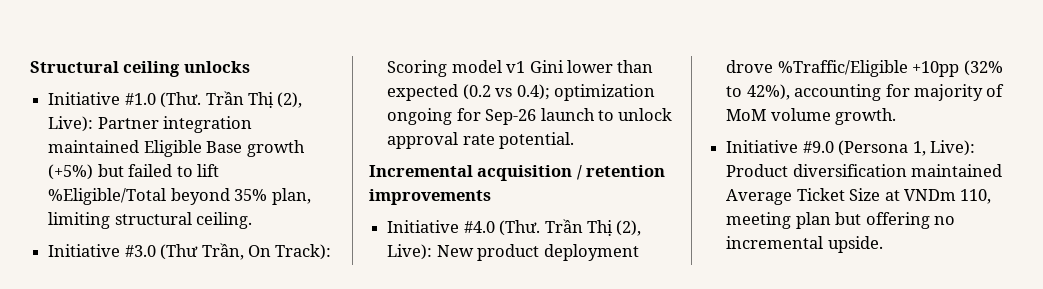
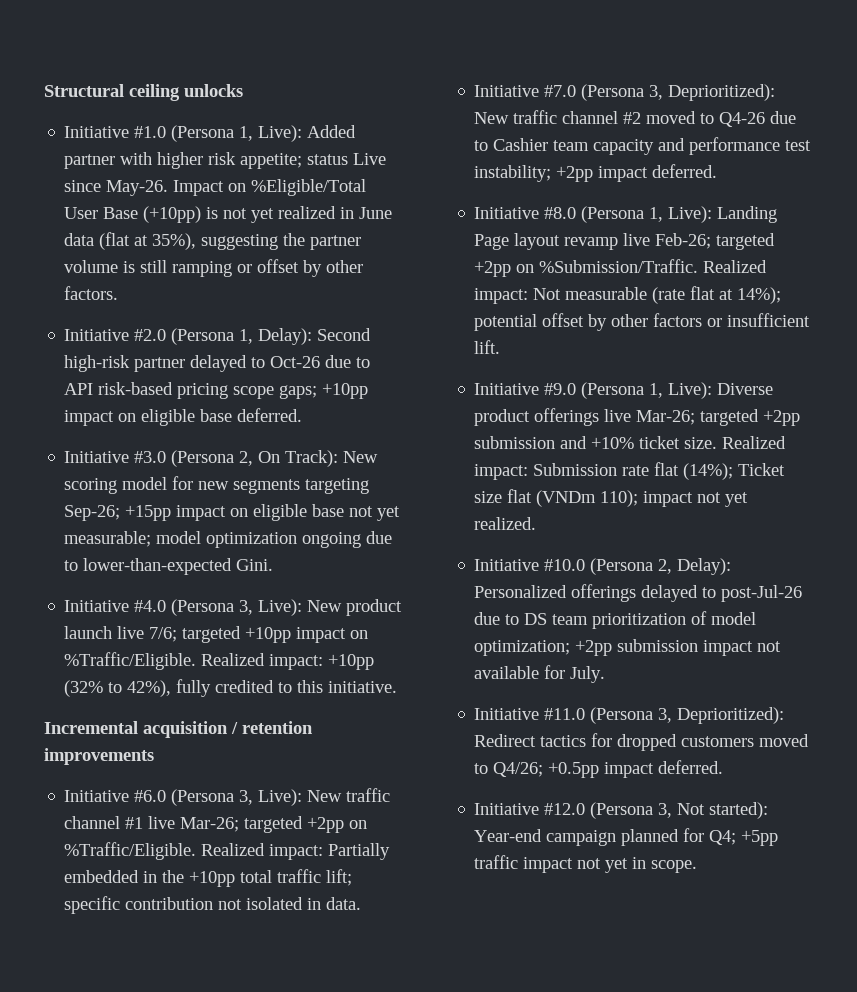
[160,91,303,108] [48,116,253,133] [48,140,305,157] [48,164,219,180] [48,188,311,205] [48,212,253,229] [48,243,332,260] [387,60,654,77] [387,84,655,101] [387,108,673,125] [387,132,575,149] (Thư. Trần Thị (2), Live): Partner integration maintained Eligible Base growth (+5%) but failed to lift %Eligible/Total beyond 35% plan, limiting structural ceiling. // Initiative #3.0 (Thư Trần, On Track): Scoring model v1 Gini lower than expected (0.2 vs 0.4); optimization ongoing for Sep-26 launch to unlock approval rate potential. -> [171,125,357,142] [64,152,387,169] [64,179,367,196] [64,206,393,223] [64,232,362,250] [64,259,364,277] [64,286,119,300] [64,328,372,345] [64,355,371,372] [64,382,369,399] [64,408,303,426] [64,450,379,467] [64,476,370,494] [64,504,401,521] [64,531,393,548] [64,558,274,575] [64,599,403,616] [64,626,369,643] [64,652,375,670] [64,679,398,697] (Persona 1, Live): Added partner with higher risk appetite; status Live since May-26. Impact on %Eligible/Total User Base (+10pp) is not yet realized in June data (flat at 35%), suggesting the partner volume is still ramping or offset by other factors. // Initiative #2.0 (Persona 1, Delay): Second high-risk partner delayed to Oct-26 due to API risk-based pricing scope gaps; +10pp impact on eligible base deferred. // Initiative #3.0 (Persona 2, On Track): New scoring model for new segments targeting Sep-26; +15pp impact on eligible base not yet measurable; model optimization ongoing due to lower-than-expected Gini. // Initiative #4.0 (Persona 3, Live): New product launch live 7/6; targeted +10pp impact on %Traffic/Eligible. Realized impact: +10pp (32% to 42%), fully credited to this initiative.
[463,219,642,236] [387,244,639,261] [726,60,1003,77] [726,84,1005,101] [726,108,897,125] #4.0 (Thư. Trần Thị (2), Live): New product deployment drove %Traffic/Eligible +10pp (32% to 42%), accounting for majority of MoM volume growth. -> [134,788,391,806] [64,816,368,833] [64,842,391,860] [64,869,353,887] [64,896,362,914] [474,84,776,101] [474,110,797,127] [474,137,812,155] [474,164,718,182] [474,206,778,223] [474,233,776,250] [474,259,768,277] [474,286,782,304] [474,313,811,331] [474,340,501,354] #6.0 (Persona 3, Live): New traffic channel #1 live Mar-26; targeted +2pp on %Traffic/Eligible. Realized impact: Partially embedded in the +10pp total traffic lift; specific contribution not isolated in data. // Initiative #7.0 (Persona 3, Deprioritized): New traffic channel #2 moved to Q4-26 due to Cashier team capacity and performance test instability; +2pp impact deferred. // Initiative #8.0 (Persona 1, Live): Landing Page layout revamp live Feb-26; targeted +2pp on %Submission/Traffic. Realized impact: Not measurable (rate flat at 14%); potential offset by other factors or insufficient lift.
[726,164,1003,177] [726,188,992,205] [726,212,955,229] [726,236,883,253] Product diversification maintained Average Ticket Size at VNDm 110, meeting plan but offering no incremental upside. -> [717,383,774,395] [474,408,801,426] [474,436,787,449] [474,462,786,480] [474,489,749,507] [474,517,537,530] [474,558,732,575] [474,584,803,602] [474,611,757,629] [474,639,782,656] [474,665,606,683] [474,707,785,724] [474,733,810,751] [474,760,724,778] [474,802,769,819] [474,828,779,846] [474,855,698,873] Diverse product offerings live Mar-26; targeted +2pp submission and +10% ticket size. Realized impact: Submission rate flat (14%); Ticket size flat (VNDm 110); impact not yet realized. // Initiative #10.0 (Persona 2, Delay): Personalized offerings delayed to post-Jul-26 due to DS team prioritization of model optimization; +2pp submission impact not available for July. // Initiative #11.0 (Persona 3, Deprioritized): Redirect tactics for dropped customers moved to Q4/26; +0.5pp impact deferred. // Initiative #12.0 (Persona 3, Not started): Year-end campaign planned for Q4; +5pp traffic impact not yet in scope.

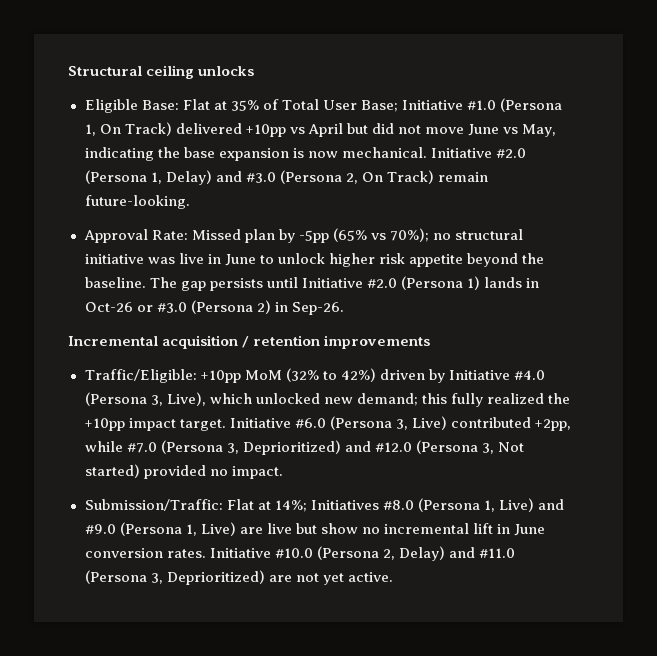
[64,125,357,142] [64,152,387,169] [64,179,367,196] [64,206,393,223] [64,232,362,250] [64,259,364,277] [64,286,119,300] [64,328,372,345] [64,355,371,372] [64,382,369,399] [64,408,303,426] [64,450,379,467] [64,476,370,494] [64,504,401,521] [64,531,393,548] [64,558,274,575] [64,599,403,616] [64,626,369,643] [64,652,375,670] [64,679,398,697] Initiative #1.0 (Persona 1, Live): Added partner with higher risk appetite; status Live since May-26. Impact on %Eligible/Total User Base (+10pp) is not yet realized in June data (flat at 35%), suggesting the partner volume is still ramping or offset by other factors. // Initiative #2.0 (Persona 1, Delay): Second high-risk partner delayed to Oct-26 due to API risk-based pricing scope gaps; +10pp impact on eligible base deferred. // Initiative #3.0 (Persona 2, On Track): New scoring model for new segments targeting Sep-26; +15pp impact on eligible base not yet measurable; model optimization ongoing due to lower-than-expected Gini. // Initiative #4.0 (Persona 3, Live): New product launch live 7/6; targeted +10pp impact on %Traffic/Eligible. Realized impact: +10pp (32% to 42%), fully credited to this initiative. -> [84,98,563,113] [84,122,557,137] [84,147,526,161] [84,170,488,185] [84,195,190,209] [83,228,523,243] [84,253,545,267] [84,276,539,291] [84,300,344,315] Eligible Base: Flat at 35% of Total User Base; Initiative #1.0 (Persona 1, On Track) delivered +10pp vs April but did not move June vs May, indicating the base expansion is now mechanical. Initiative #2.0 (Persona 1, Delay) and #3.0 (Persona 2, On Track) remain future-looking. // Approval Rate: Missed plan by -5pp (65% vs 70%); no structural initiative was live in June to unlock higher risk appetite beyond the baseline. The gap persists until Initiative #2.0 (Persona 1) lands in Oct-26 or #3.0 (Persona 2) in Sep-26.
[64,788,391,806] [64,816,368,833] [64,842,391,860] [64,869,353,887] [64,896,362,914] [474,84,776,101] [474,110,797,127] [474,137,812,155] [474,164,718,182] [474,206,778,223] [474,233,776,250] [474,259,768,277] [474,286,782,304] [474,313,811,331] [474,340,501,354] [474,382,774,399] [474,408,801,426] [474,436,787,449] [474,462,786,480] [474,489,749,507] [474,517,537,530] [474,558,732,575] [474,584,803,602] [474,611,757,629] [474,639,782,656] [474,665,606,683] [474,707,785,724] [474,733,810,751] [474,760,724,778] [474,802,769,819] [474,828,779,846] [474,855,698,873] Initiative #6.0 (Persona 3, Live): New traffic channel #1 live Mar-26; targeted +2pp on %Traffic/Eligible. Realized impact: Partially embedded in the +10pp total traffic lift; specific contribution not isolated in data. // Initiative #7.0 (Persona 3, Deprioritized): New traffic channel #2 moved to Q4-26 due to Cashier team capacity and performance test instability; +2pp impact deferred. // Initiative #8.0 (Persona 1, Live): Landing Page layout revamp live Feb-26; targeted +2pp on %Submission/Traffic. Realized impact: Not measurable (rate flat at 14%); potential offset by other factors or insufficient lift. // Initiative #9.0 (Persona 1, Live): Diverse product offerings live Mar-26; targeted +2pp submission and +10% ticket size. Realized impact: Submission rate flat (14%); Ticket size flat (VNDm 110); impact not yet realized. // Initiative #10.0 (Persona 2, Delay): Personalized offerings delayed to post-Jul-26 due to DS team prioritization of model optimization; +2pp submission impact not available for July. // Initiative #11.0 (Persona 3, Deprioritized): Redirect tactics for dropped customers moved to Q4/26; +0.5pp impact deferred. // Initiative #12.0 (Persona 3, Not started): Year-end campaign planned for Q4; +5pp traffic impact not yet in scope. -> [84,368,545,383] [84,392,570,407] [84,416,571,431] [84,440,524,455] [84,464,283,479] [84,498,564,512] [84,522,546,536] [84,546,515,561] [84,570,393,585] Traffic/Eligible: +10pp MoM (32% to 42%) driven by Initiative #4.0 (Persona 3, Live), which unlocked new demand; this fully realized the +10pp impact target. Initiative #6.0 (Persona 3, Live) contributed +2pp, while #7.0 (Persona 3, Deprioritized) and #12.0 (Persona 3, Not started) provided no impact. // Submission/Traffic: Flat at 14%; Initiatives #8.0 (Persona 1, Live) and #9.0 (Persona 1, Live) are live but show no incremental lift in June conversion rates. Initiative #10.0 (Persona 2, Delay) and #11.0 (Persona 3, Deprioritized) are not yet active.

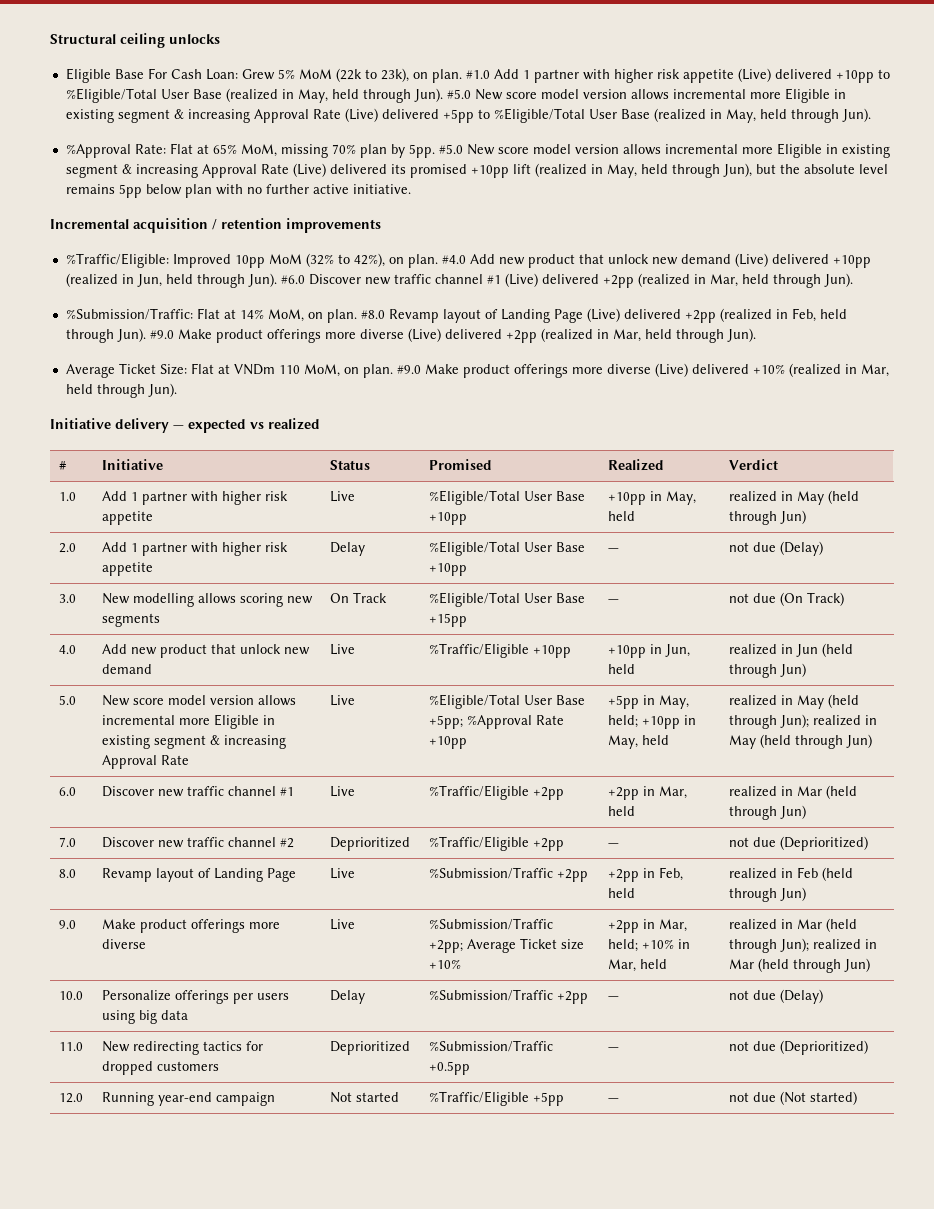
[141,98,563,112] [84,122,557,137] [84,147,526,161] [84,170,488,185] [84,195,190,209] [83,228,523,243] [84,253,545,267] [84,276,539,291] [84,300,344,315] Base: Flat at 35% of Total User Base; Initiative #1.0 (Persona 1, On Track) delivered +10pp vs April but did not move June vs May, indicating the base expansion is now mechanical. Initiative #2.0 (Persona 1, Delay) and #3.0 (Persona 2, On Track) remain future-looking. // Approval Rate: Missed plan by -5pp (65% vs 70%); no structural initiative was live in June to unlock higher risk appetite beyond the baseline. The gap persists until Initiative #2.0 (Persona 1) lands in Oct-26 or #3.0 (Persona 2) in Sep-26. -> [114,68,890,83] [65,88,846,103] [65,108,871,123] [65,143,890,158] [65,163,888,178] [65,184,411,198] Base For Cash Loan: Grew 5% MoM (22k to 23k), on plan. #1.0 Add 1 partner with higher risk appetite (Live) delivered +10pp to %Eligible/Total User Base (realized in May, held through Jun). #5.0 New score model version allows incremental more Eligible in existing segment & increasing Approval Rate (Live) delivered +5pp to %Eligible/Total User Base (realized in May, held through Jun). // %Approval Rate: Flat at 65% MoM, missing 70% plan by 5pp. #5.0 New score model version allows incremental more Eligible in existing segment & increasing Approval Rate (Live) delivered its promised +10pp lift (realized in May, held through Jun), but the absolute level remains 5pp below plan with no further active initiative.
[84,368,545,383] [84,392,570,407] [84,416,571,431] [84,440,524,455] [84,464,283,479] [84,498,564,512] [84,522,546,536] [84,546,515,561] [84,570,393,585] Traffic/Eligible: +10pp MoM (32% to 42%) driven by Initiative #4.0 (Persona 3, Live), which unlocked new demand; this fully realized the +10pp impact target. Initiative #6.0 (Persona 3, Live) contributed +2pp, while #7.0 (Persona 3, Deprioritized) and #12.0 (Persona 3, Not started) provided no impact. // Submission/Traffic: Flat at 14%; Initiatives #8.0 (Persona 1, Live) and #9.0 (Persona 1, Live) are live but show no incremental lift in June conversion rates. Initiative #10.0 (Persona 2, Delay) and #11.0 (Persona 3, Deprioritized) are not yet active. -> [65,253,871,268] [65,273,853,288] [65,308,847,323] [65,328,756,343] [65,363,889,378] [65,383,177,398] [50,418,320,433] [59,461,68,470] [102,459,164,470] [330,460,371,470] [429,459,493,470] [608,459,665,471] [729,459,779,470] [59,492,77,501] [102,491,289,505] [102,511,154,525] [330,491,356,502] [429,490,586,505] [429,512,468,525] [608,491,697,505] [608,511,636,521] [729,490,860,505] [729,510,807,525] [59,543,77,553] [102,542,289,556] [102,562,154,576] [330,542,366,556] [429,541,586,556] [429,563,468,576] [608,548,620,552] [729,541,824,556] [59,594,77,603] [102,593,314,607] [102,613,161,627] [330,592,388,603] [429,592,586,607] [429,613,468,627] [608,599,620,603] [729,592,845,606] [59,645,77,654] [102,644,311,658] [102,664,153,674] [330,644,356,655] [429,643,572,658] [608,644,691,658] [608,664,636,674] [729,643,854,657] [729,663,807,678] [59,695,77,705] [102,695,297,706] [102,714,276,729] [102,735,287,749] [102,755,190,769] [330,695,356,706] [429,694,586,709] [429,715,565,729] [429,736,468,749] [608,695,690,709] [608,715,697,729] [608,735,670,749] [729,694,860,709] [729,714,878,729] [729,734,873,749] [59,787,77,796] [102,786,295,797] [330,786,356,797] [429,785,565,800] [608,786,688,800] [608,806,636,816] [729,785,858,799] [729,805,807,820] [59,837,77,847] [102,837,295,848] [330,837,411,851] [429,836,565,851] [608,843,620,847] [729,836,869,851] [59,869,77,878] [102,868,297,882] [330,868,356,879] [429,867,589,882] [608,867,684,882] [608,888,636,898] [729,867,854,881] [729,887,807,902] [59,920,77,929] [102,919,281,933] [102,939,147,949] [330,919,356,930] [429,918,554,930] [429,938,585,953] [429,959,462,969] [608,919,688,933] [608,939,691,952] [608,959,668,972] [729,918,858,932] [729,938,878,953] [729,958,871,973] [59,991,84,1000] [102,990,290,1004] [102,1010,189,1024] [330,990,366,1004] [429,989,589,1004] [608,996,620,1000] [729,989,824,1004] [59,1042,84,1051] [102,1041,264,1055] [102,1061,220,1075] [330,1041,411,1055] [429,1040,554,1052] [429,1061,471,1075] [608,1047,620,1051] [729,1040,869,1055] [59,1093,84,1103] [102,1092,276,1106] [330,1092,400,1103] [429,1091,565,1106] [608,1098,620,1102] [729,1091,858,1105] %Traffic/Eligible: Improved 10pp MoM (32% to 42%), on plan. #4.0 Add new product that unlock new demand (Live) delivered +10pp (realized in Jun, held through Jun). #6.0 Discover new traffic channel #1 (Live) delivered +2pp (realized in Mar, held through Jun). // %Submission/Traffic: Flat at 14% MoM, on plan. #8.0 Revamp layout of Landing Page (Live) delivered +2pp (realized in Feb, held through Jun). #9.0 Make product offerings more diverse (Live) delivered +2pp (realized in Mar, held through Jun). // Average Ticket Size: Flat at VNDm 110 MoM, on plan. #9.0 Make product offerings more diverse (Live) delivered +10% (realized in Mar, held through Jun). // Initiative delivery — expected vs realized // # | Initiative | Status | Promised | Realized | Verdict // 1.0 | Add 1 partner with higher risk appetite | Live | %Eligible/Total User Base +10pp | +10pp in May, held | realized in May (held through Jun) // 2.0 | Add 1 partner with higher risk appetite | Delay | %Eligible/Total User Base +10pp | — | not due (Delay) // 3.0 | New modelling allows scoring new segments | On Track | %Eligible/Total User Base +15pp | — | not due (On Track) // 4.0 | Add new product that unlock new demand | Live | %Traffic/Eligible +10pp | +10pp in Jun, held | realized in Jun (held through Jun) // 5.0 | New score model version allows incremental more Eligible in existing segment & increasing Approval Rate | Live | %Eligible/Total User Base +5pp; %Approval Rate +10pp | +5pp in May, held; +10pp in May, held | realized in May (held through Jun); realized in May (held through Jun) // 6.0 | Discover new traffic channel #1 | Live | %Traffic/Eligible +2pp | +2pp in Mar, held | realized in Mar (held through Jun) // 7.0 | Discover new traffic channel #2 | Deprioritized | %Traffic/Eligible +2pp | — | not due (Deprioritized) // 8.0 | Revamp layout of Landing Page | Live | %Submission/Traffic +2pp | +2pp in Feb, held | realized in Feb (held through Jun) // 9.0 | Make product offerings more diverse | Live | %Submission/Traffic +2pp; Average Ticket size +10% | +2pp in Mar, held; +10% in Mar, held | realized in Mar (held through Jun); realized in Mar (held through Jun) // 10.0 | Personalize offerings per users using big data | Delay | %Submission/Traffic +2pp | — | not due (Delay) // 11.0 | New redirecting tactics for dropped customers | Deprioritized | %Submission/Traffic +0.5pp | — | not due (Deprioritized) // 12.0 | Running year-end campaign | Not started | %Traffic/Eligible +5pp | — | not due (Not started)

